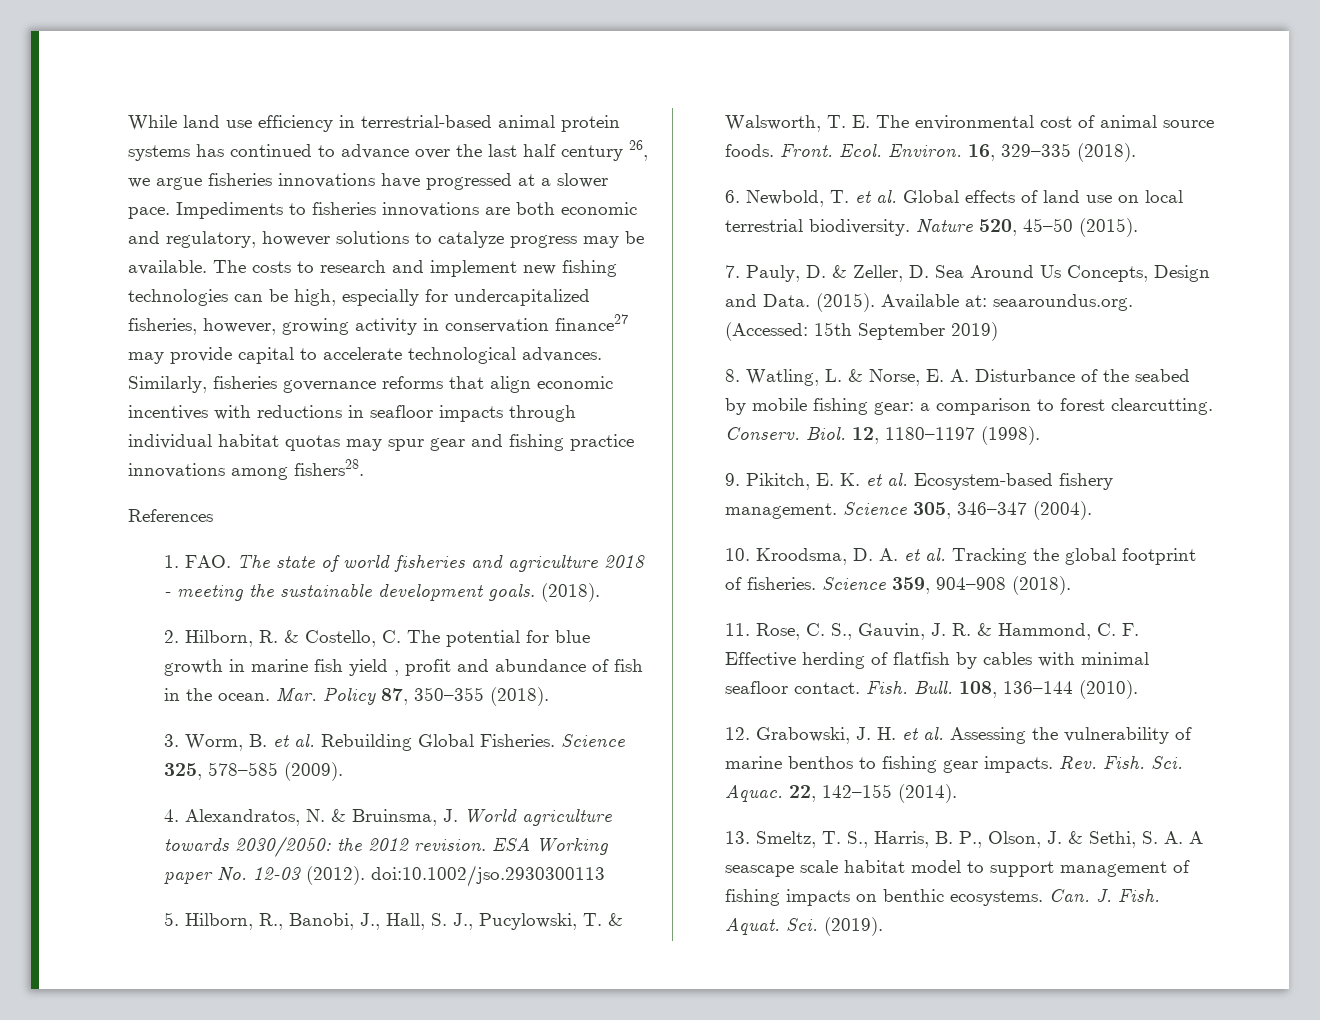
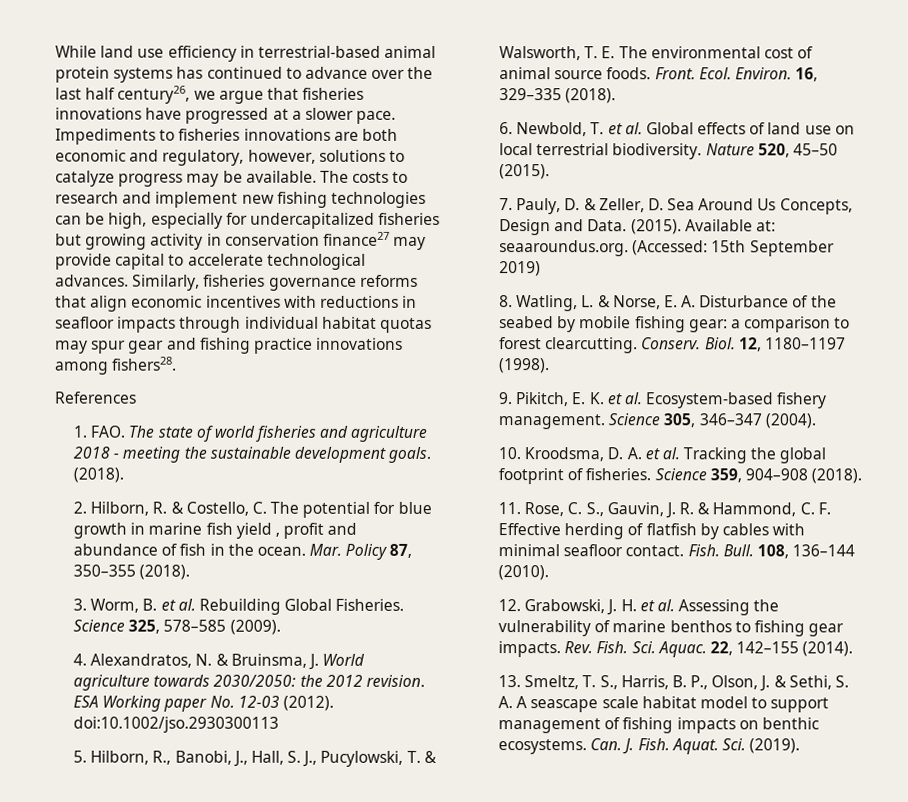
[561,140,648,161] century 26, -> [117,85,191,104] century26,
(202, 183) none -> [266,87,299,100] that
[262,231,330,246] however -> [247,149,316,164] however,
[128,318,276,335] fisheries, however, -> [378,212,441,225] [55,233,82,246] fisheries but

